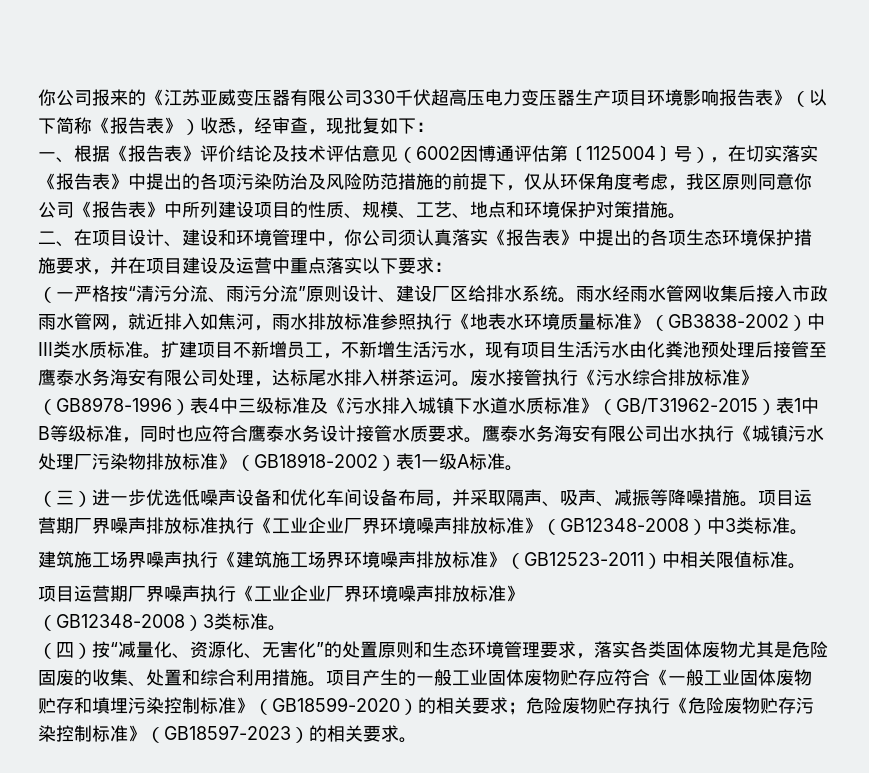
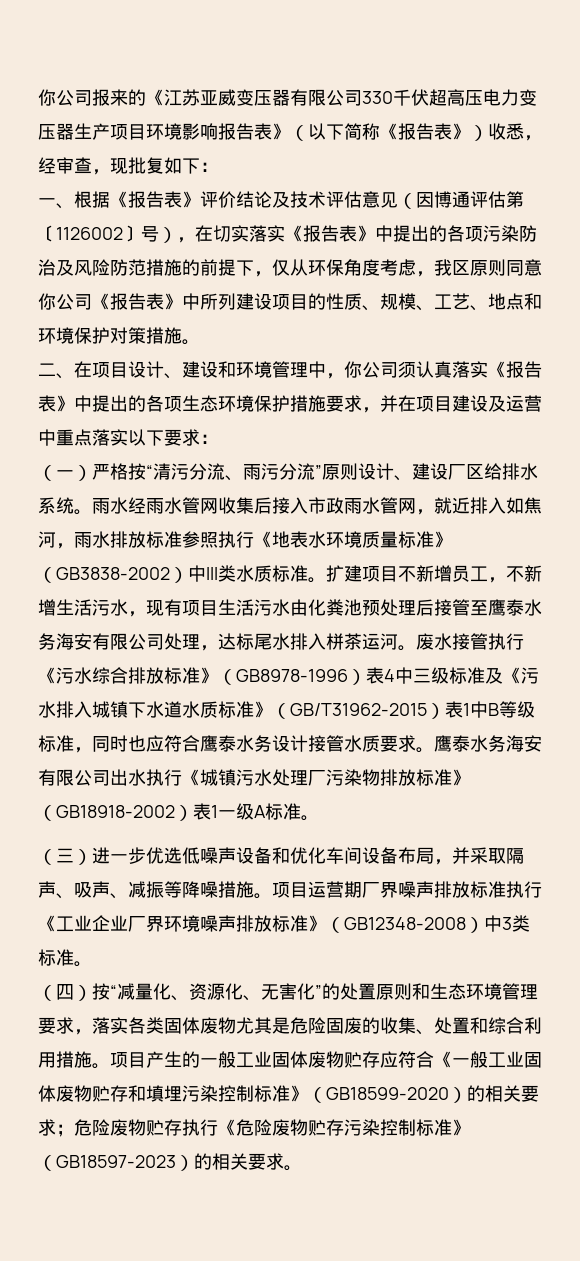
[416,146,460,160] 6002 -> (416, 201) none
[586,146,656,160] 1125004 -> [56,227,123,240] 1126002
(74, 296) none -> [74,465,92,481] ）
[38,551,806,569] [38,585,524,602] [38,613,286,631] // 建筑施工场界噪声执行《建筑施工场界环境噪声排放标准》（GB12523-2011）中相关限值标准。 // 项目运营期厂界噪声执行《工业企业厂界环境噪声排放标准》 // （GB12348-2008）3类标准。 -> (92, 964) none

